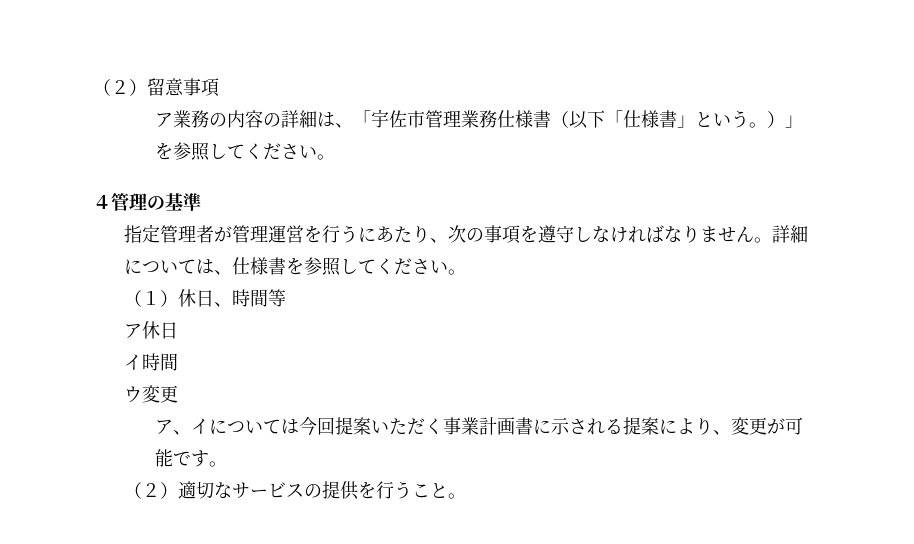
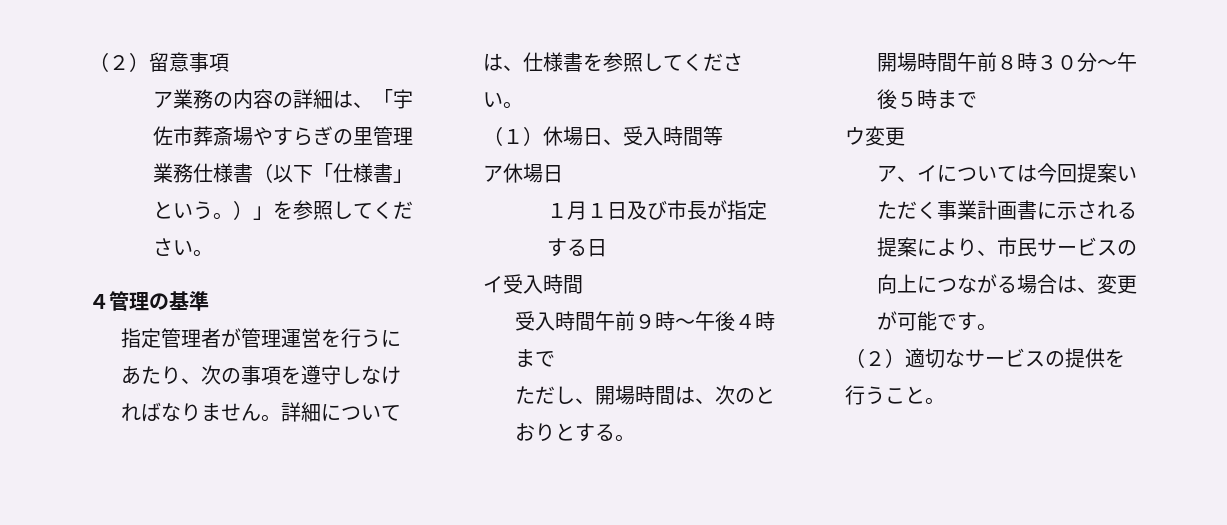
(426, 119) none -> [193,126,374,146] 葬斎場やすらぎの里
[196,290,233,307] 日、 -> [563,126,664,146] 場日、受入
(161, 330) none -> [523,163,564,183] [547,200,768,220] [547,238,588,257] 場日 // １月１日及び市長が指定する
[142,353,179,371] 時間 -> [503,274,584,294] [515,311,776,331] [515,349,556,367] [515,385,776,405] [515,423,636,442] [877,52,1138,72] [877,89,978,109] 受入時間 // 受入時間午前９時～午後４時まで // ただし、開場時間は、次のとおりとする。 // 開場時間午前８時３０分～午後５時まで
(732, 432) none -> [997,237,1138,257] [877,274,1098,294] 市民サービスの向上につながる場合は、

